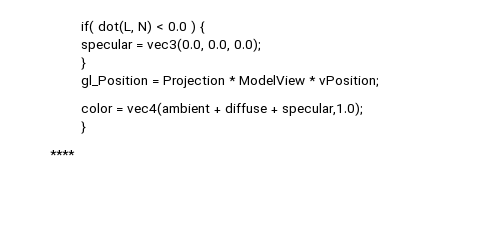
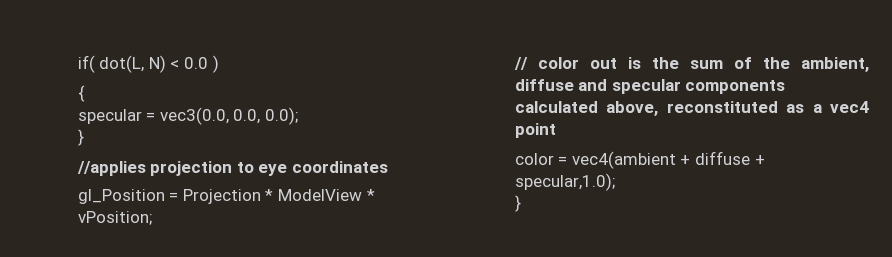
(196, 27) none -> (219, 64) //
(86, 63) none -> [76,161,388,176] // //applies projection to eye coordinates
(379, 82) none -> [513,57,869,72] [514,79,786,94] [514,101,869,116] [514,123,556,138] // // color out is the sum of the ambient, diffuse and specular components calculated above, reconstituted as a vec4 point
[50,150,75,159] // **** -> (521, 203) none

